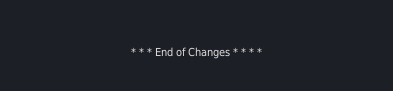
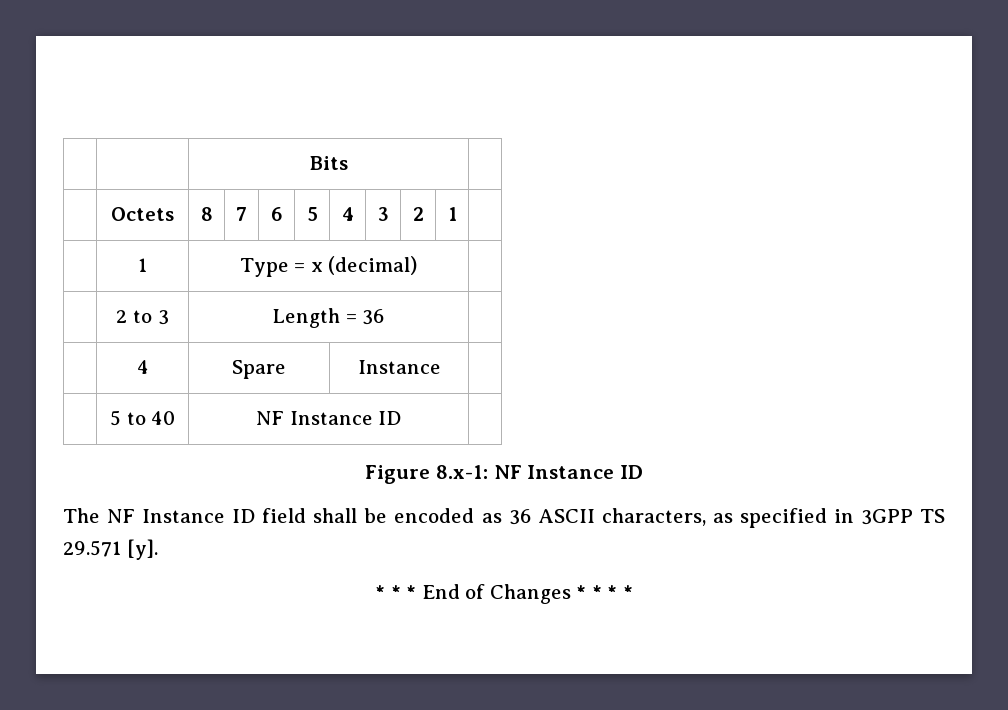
(131, 51) none -> [309,156,348,170] [111,207,174,221] [200,207,213,221] [236,207,247,221] [270,207,283,221] [306,207,318,221] [341,207,354,221] [377,207,389,221] [412,207,424,221] [447,207,457,221] [138,258,147,272] [239,256,418,277] [116,310,169,325] [272,308,385,328] [136,360,149,374] [232,360,286,379] [357,360,441,374] [109,410,176,426] [255,411,402,425] [365,465,643,484] [63,508,945,528] [63,539,158,560] | | Bits | // | Octets | 8 | 7 | 6 | 5 | 4 | 3 | 2 | 1 | // | 1 | Type = x (decimal) | // | 2 to 3 | Length = 36 | // | 4 | Spare | Instance | // | 5 to 40 | NF Instance ID | // Figure 8.x-1: NF Instance ID // The NF Instance ID field shall be encoded as 36 ASCII characters, as specified in 3GPP TS 29.571 [y]. //

